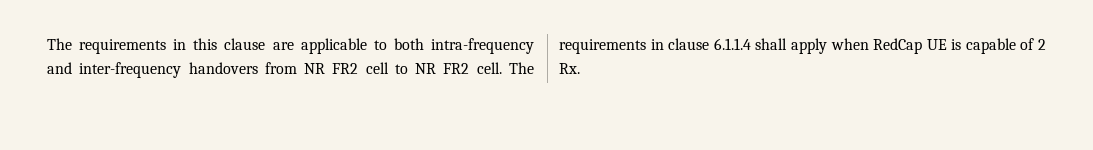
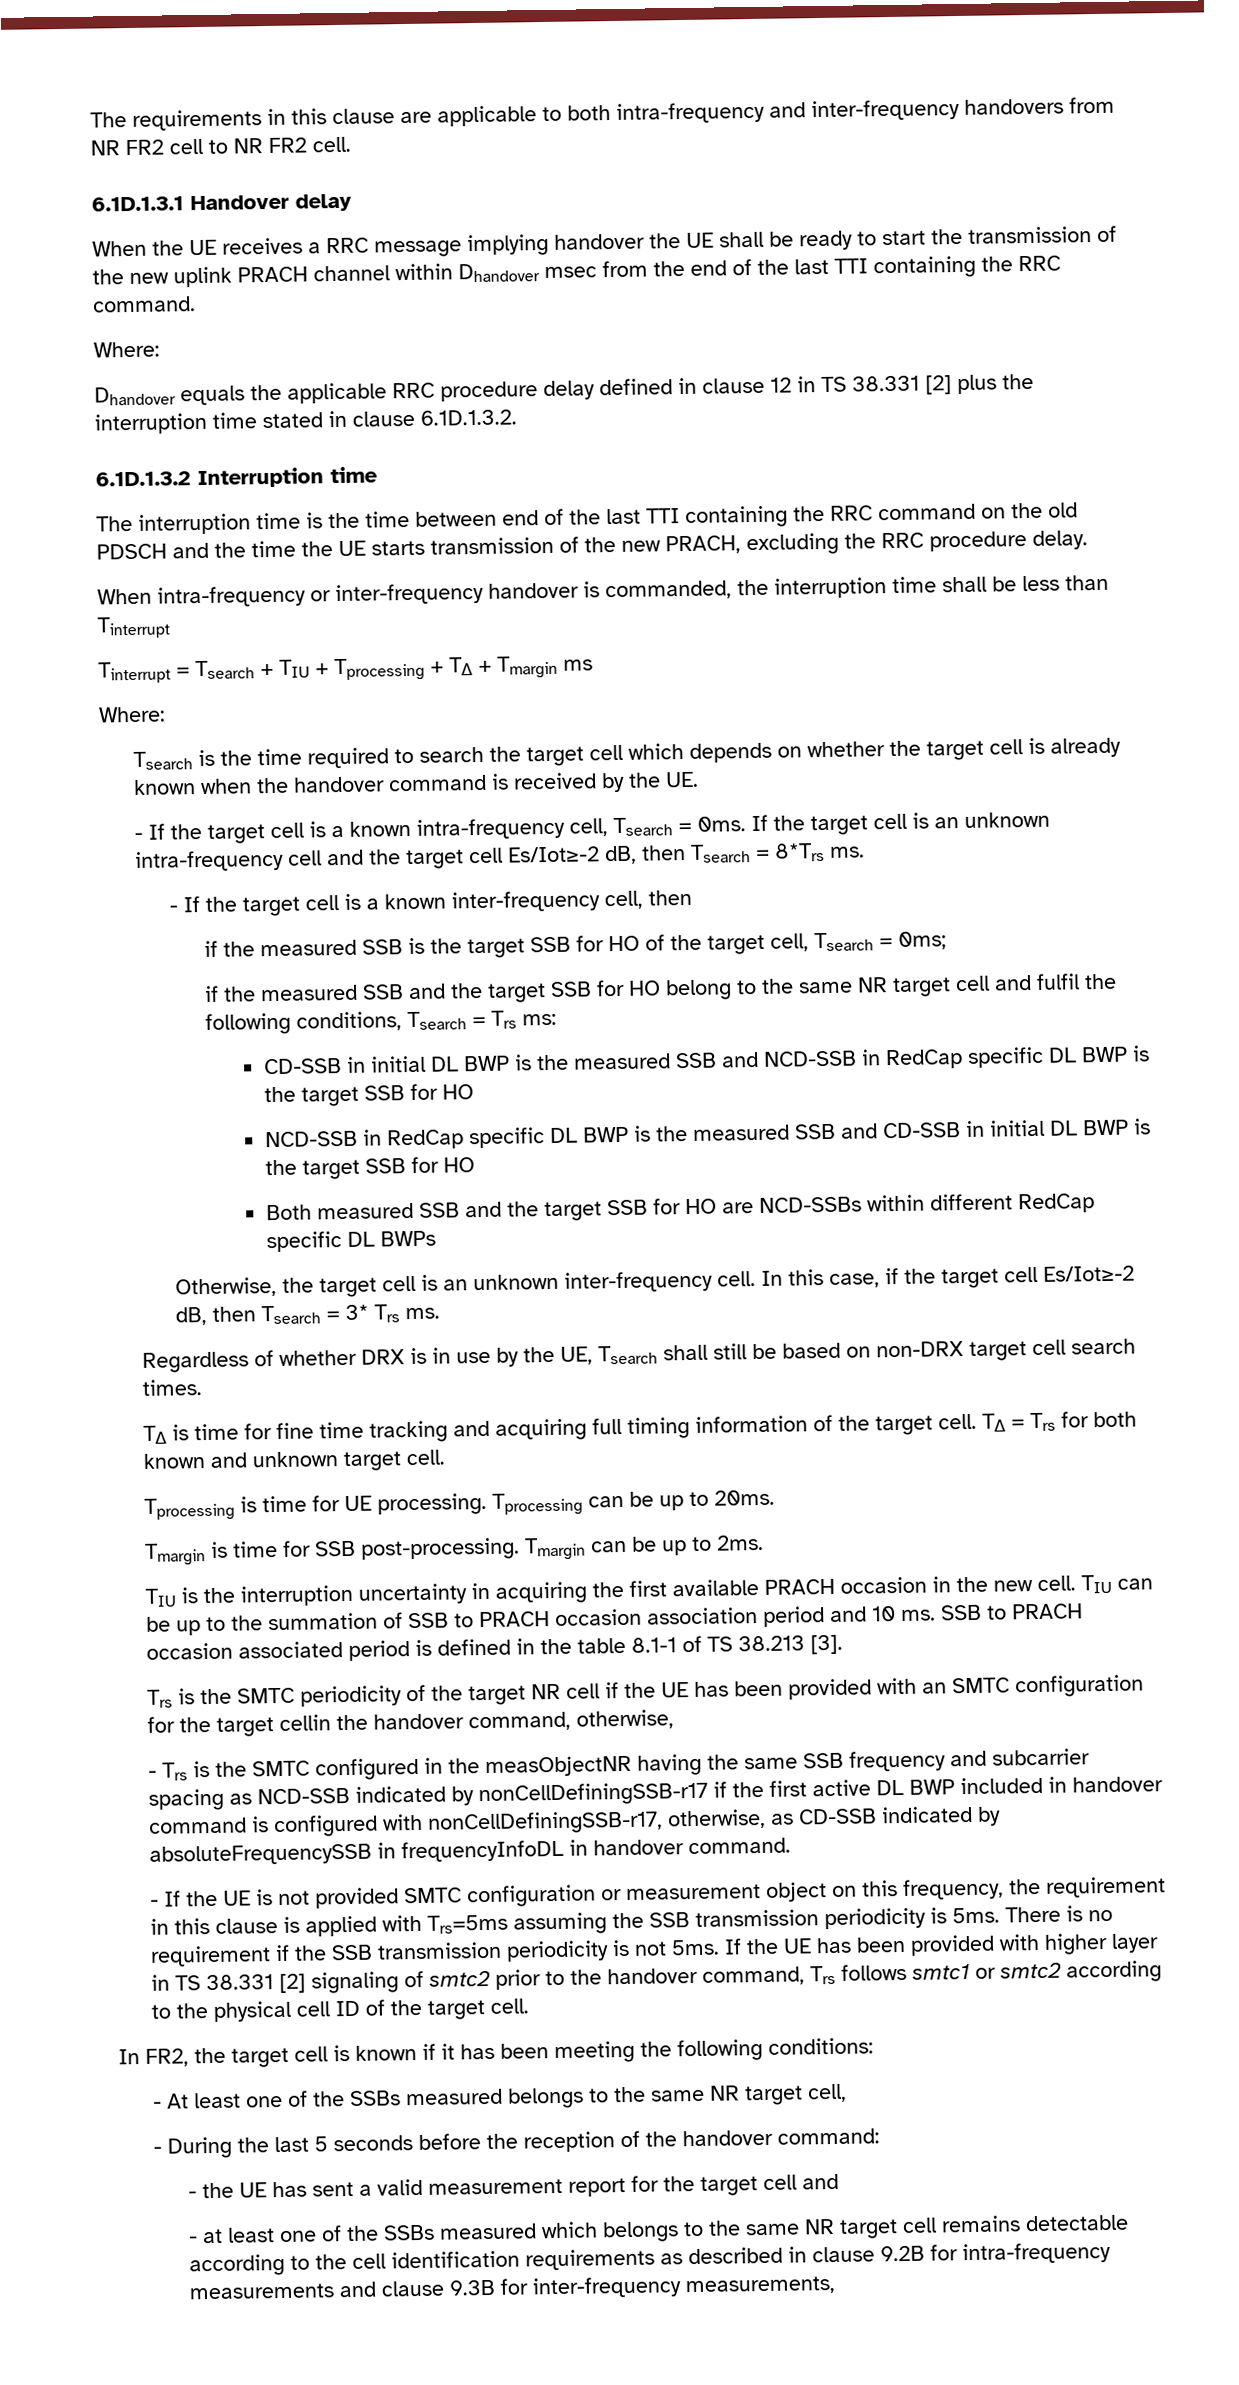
[508,62,534,74] [559,38,1046,54] [559,63,580,74] The requirements in clause 6.1.1.4 shall apply when RedCap UE is capable of 2 Rx. -> [91,193,352,212] [92,225,1117,258] [92,255,1061,288] [92,296,196,313] [93,341,160,358] [94,373,1034,406] [94,409,517,435] [95,466,378,489] [96,502,1078,535] [96,530,1088,560] [97,574,1109,608] [97,616,170,639] [98,655,593,684] [98,706,166,723] [133,737,1122,770] [133,771,700,795] [134,811,1051,844] [135,842,866,872] [169,889,693,917] [204,931,948,959] [204,973,1118,1003] [205,1010,558,1035] [264,1045,1151,1075] [264,1083,475,1107] [265,1118,1152,1150] [265,1156,476,1180] [266,1193,1096,1222] [266,1230,437,1253] [175,1265,1136,1298] [175,1304,441,1326] [142,1338,1137,1373] [142,1379,203,1396] [143,1411,1138,1444] [143,1449,446,1472] [144,1489,776,1521] [145,1534,765,1566] [145,1574,1154,1607] [146,1603,1084,1636] [146,1634,844,1661] [147,1674,1145,1708] [147,1709,675,1737] [148,1748,1091,1781] [148,1776,1164,1811] [149,1805,1002,1838] [149,1837,792,1866] [150,1876,1167,1909] [150,1905,1114,1937] [150,1933,1160,1967] [151,1960,1163,1994] [151,1998,530,2022] [118,2037,874,2068] [153,2083,848,2109] [153,2128,881,2159] [188,2173,840,2199] [189,2214,1130,2244] [189,2241,1112,2277] [189,2275,836,2300] // 6.1D.1.3.1 Handover delay // When the UE receives a RRC message implying handover the UE shall be ready to start the transmission of the new uplink PRACH channel within Dhandover msec from the end of the last TTI containing the RRC command. // Where: // Dhandover equals the applicable RRC procedure delay defined in clause 12 in TS 38.331 [2] plus the interruption time stated in clause 6.1D.1.3.2. // 6.1D.1.3.2 Interruption time // The interruption time is the time between end of the last TTI containing the RRC command on the old PDSCH and the time the UE starts transmission of the new PRACH, excluding the RRC procedure delay. // When intra-frequency or inter-frequency handover is commanded, the interruption time shall be less than Tinterrupt // Tinterrupt = Tsearch + TIU + Tprocessing + T∆ + Tmargin ms // Where: // Tsearch is the time required to search the target cell which depends on whether the target cell is already known when the handover command is received by the UE. // - If the target cell is a known intra-frequency cell, Tsearch = 0ms. If the target cell is an unknown intra-frequency cell and the target cell Es/Iot≥-2 dB, then Tsearch = 8*Trs ms. // - If the target cell is a known inter-frequency cell, then // if the measured SSB is the target SSB for HO of the target cell, Tsearch = 0ms; // if the measured SSB and the target SSB for HO belong to the same NR target cell and fulfil the following conditions, Tsearch = Trs ms: // CD-SSB in initial DL BWP is the measured SSB and NCD-SSB in RedCap specific DL BWP is the target SSB for HO // NCD-SSB in RedCap specific DL BWP is the measured SSB and CD-SSB in initial DL BWP is the target SSB for HO // Both measured SSB and the target SSB for HO are NCD-SSBs within different RedCap specific DL BWPs // Otherwise, the target cell is an unknown inter-frequency cell. In this case, if the target cell Es/Iot≥-2 dB, then Tsearch = 3* Trs ms. // Regardless of whether DRX is in use by the UE, Tsearch shall still be based on non-DRX target cell search times. // T∆ is time for fine time tracking and acquiring full timing information of the target cell. T∆ = Trs for both known and unknown target cell. // Tprocessing is time for UE processing. Tprocessing can be up to 20ms. // Tmargin is time for SSB post-processing. Tmargin can be up to 2ms. // TIU is the interruption uncertainty in acquiring the first available PRACH occasion in the new cell. TIU can be up to the summation of SSB to PRACH occasion association period and 10 ms. SSB to PRACH occasion associated period is defined in the table 8.1-1 of TS 38.213 [3]. // Trs is the SMTC periodicity of the target NR cell if the UE has been provided with an SMTC configuration for the target cellin the handover command, otherwise, // - Trs is the SMTC configured in the measObjectNR having the same SSB frequency and subcarrier spacing as NCD-SSB indicated by nonCellDefiningSSB-r17 if the first active DL BWP included in handover command is configured with nonCellDefiningSSB-r17, otherwise, as CD-SSB indicated by absoluteFrequencySSB in frequencyInfoDL in handover command. // - If the UE is not provided SMTC configuration or measurement object on this frequency, the requirement in this clause is applied with Trs=5ms assuming the SSB transmission periodicity is 5ms. There is no requirement if the SSB transmission periodicity is not 5ms. If the UE has been provided with higher layer in TS 38.331 [2] signaling of smtc2 prior to the handover command, Trs follows smtc1 or smtc2 according to the physical cell ID of the target cell. // In FR2, the target cell is known if it has been meeting the following conditions: // - At least one of the SSBs measured belongs to the same NR target cell, // - During the last 5 seconds before the reception of the handover command: // - the UE has sent a valid measurement report for the target cell and // - at least one of the SSBs measured which belongs to the same NR target cell remains detectable according to the cell identification requirements as described in clause 9.2B for intra-frequency measurements and clause 9.3B for inter-frequency measurements,

